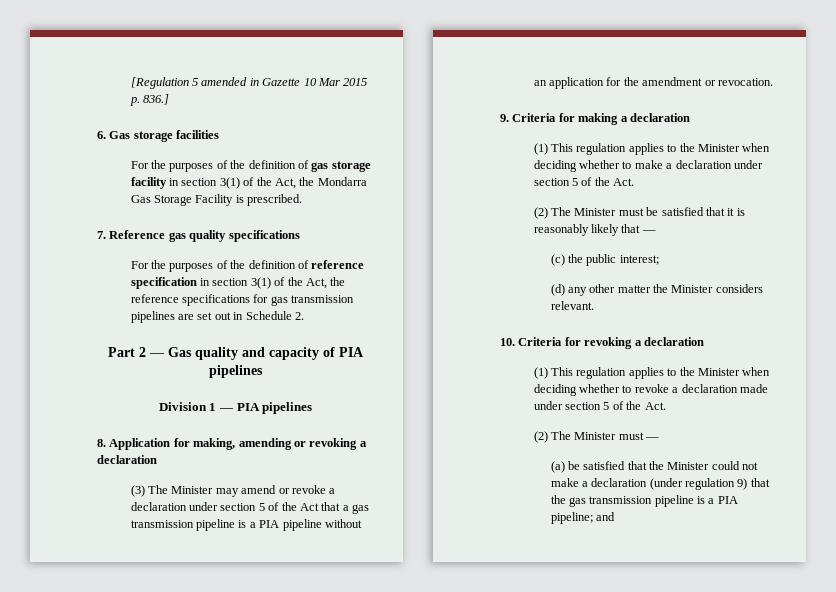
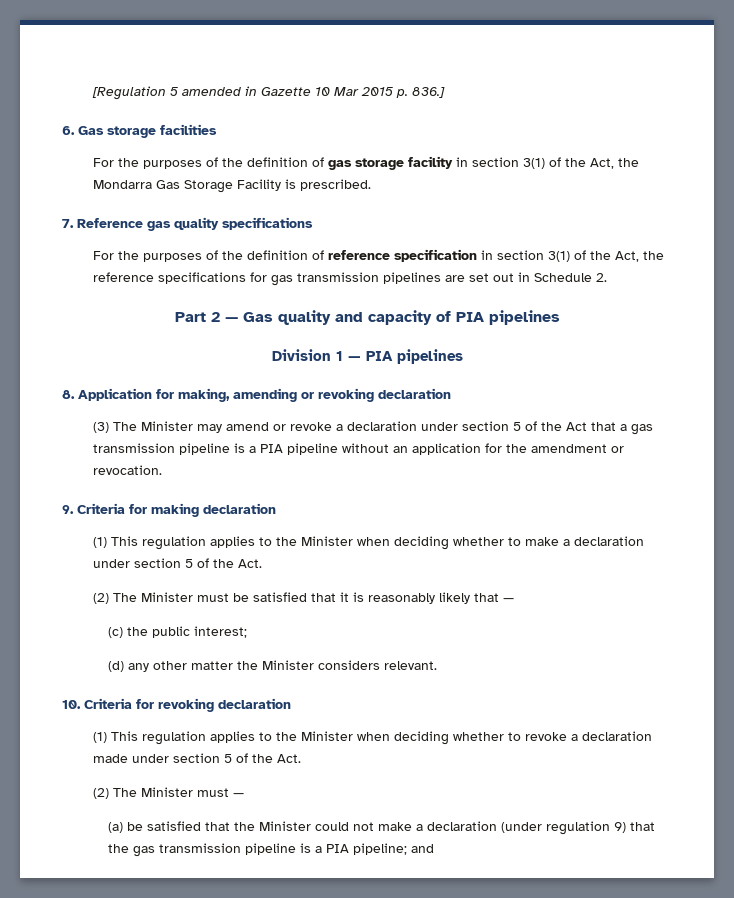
[359,441,367,447] a -> (374, 395) none
[620,116,628,122] a -> (199, 510) none
[634,340,642,346] a -> (214, 705) none

